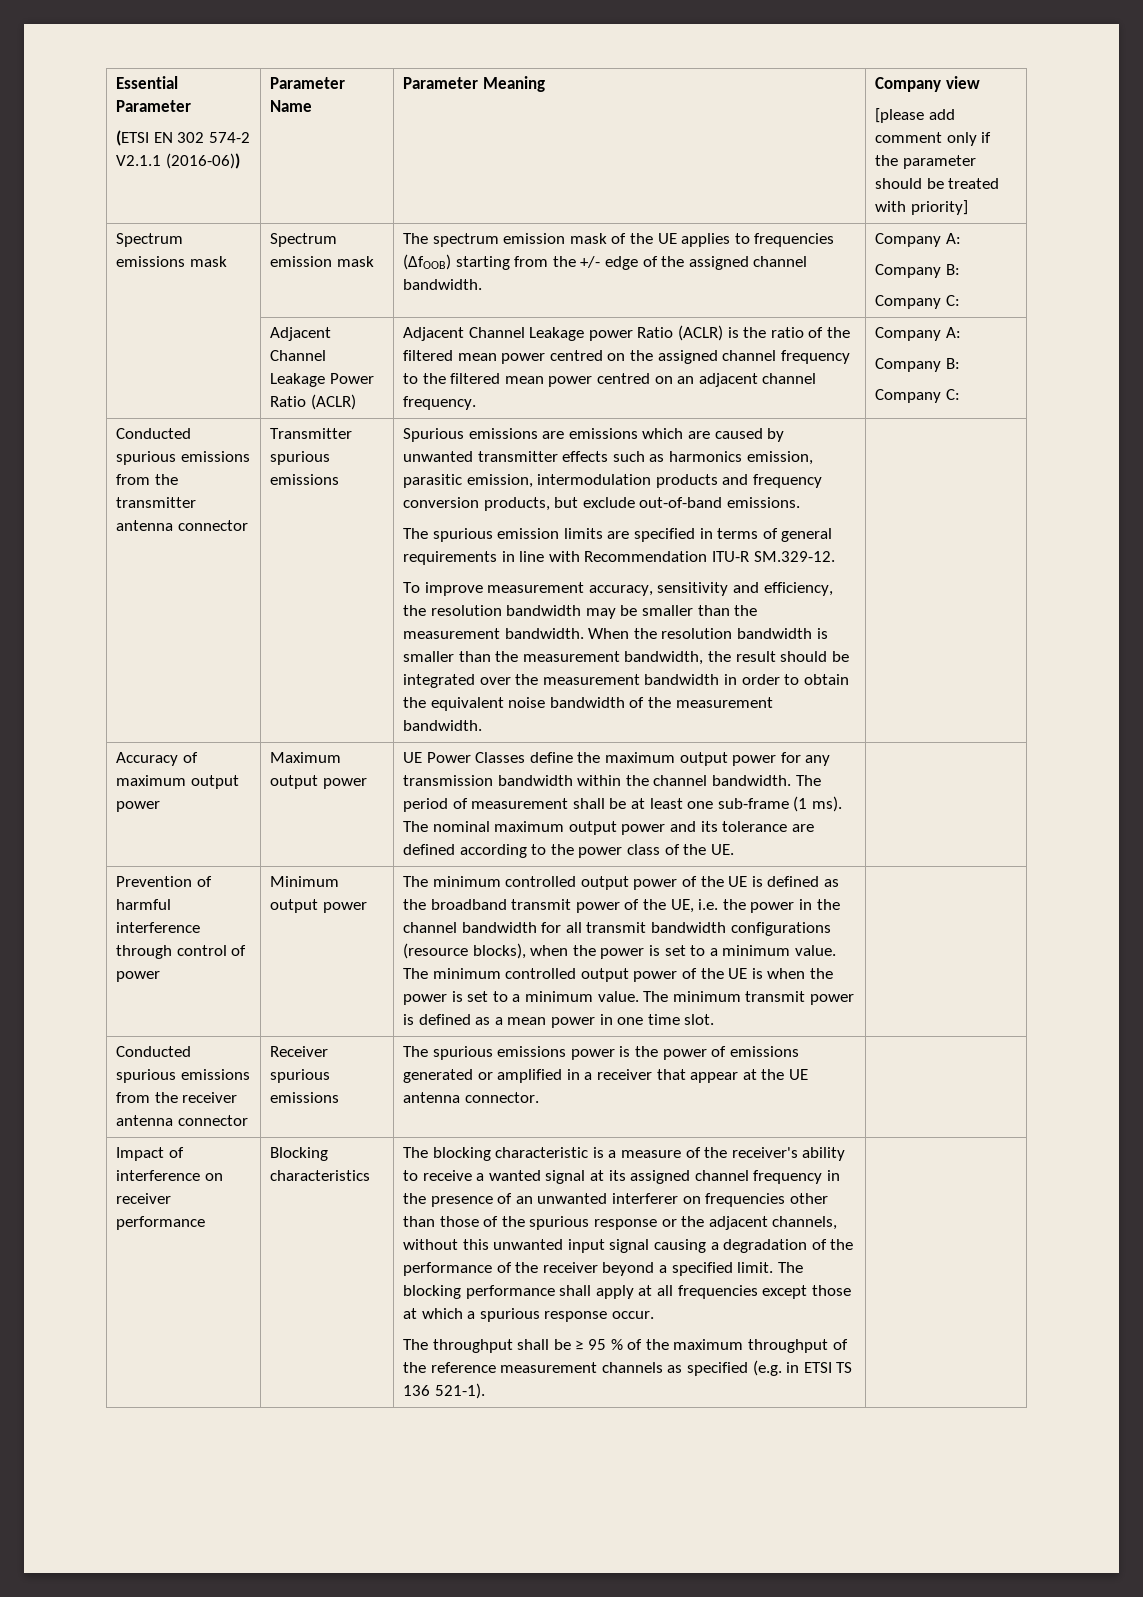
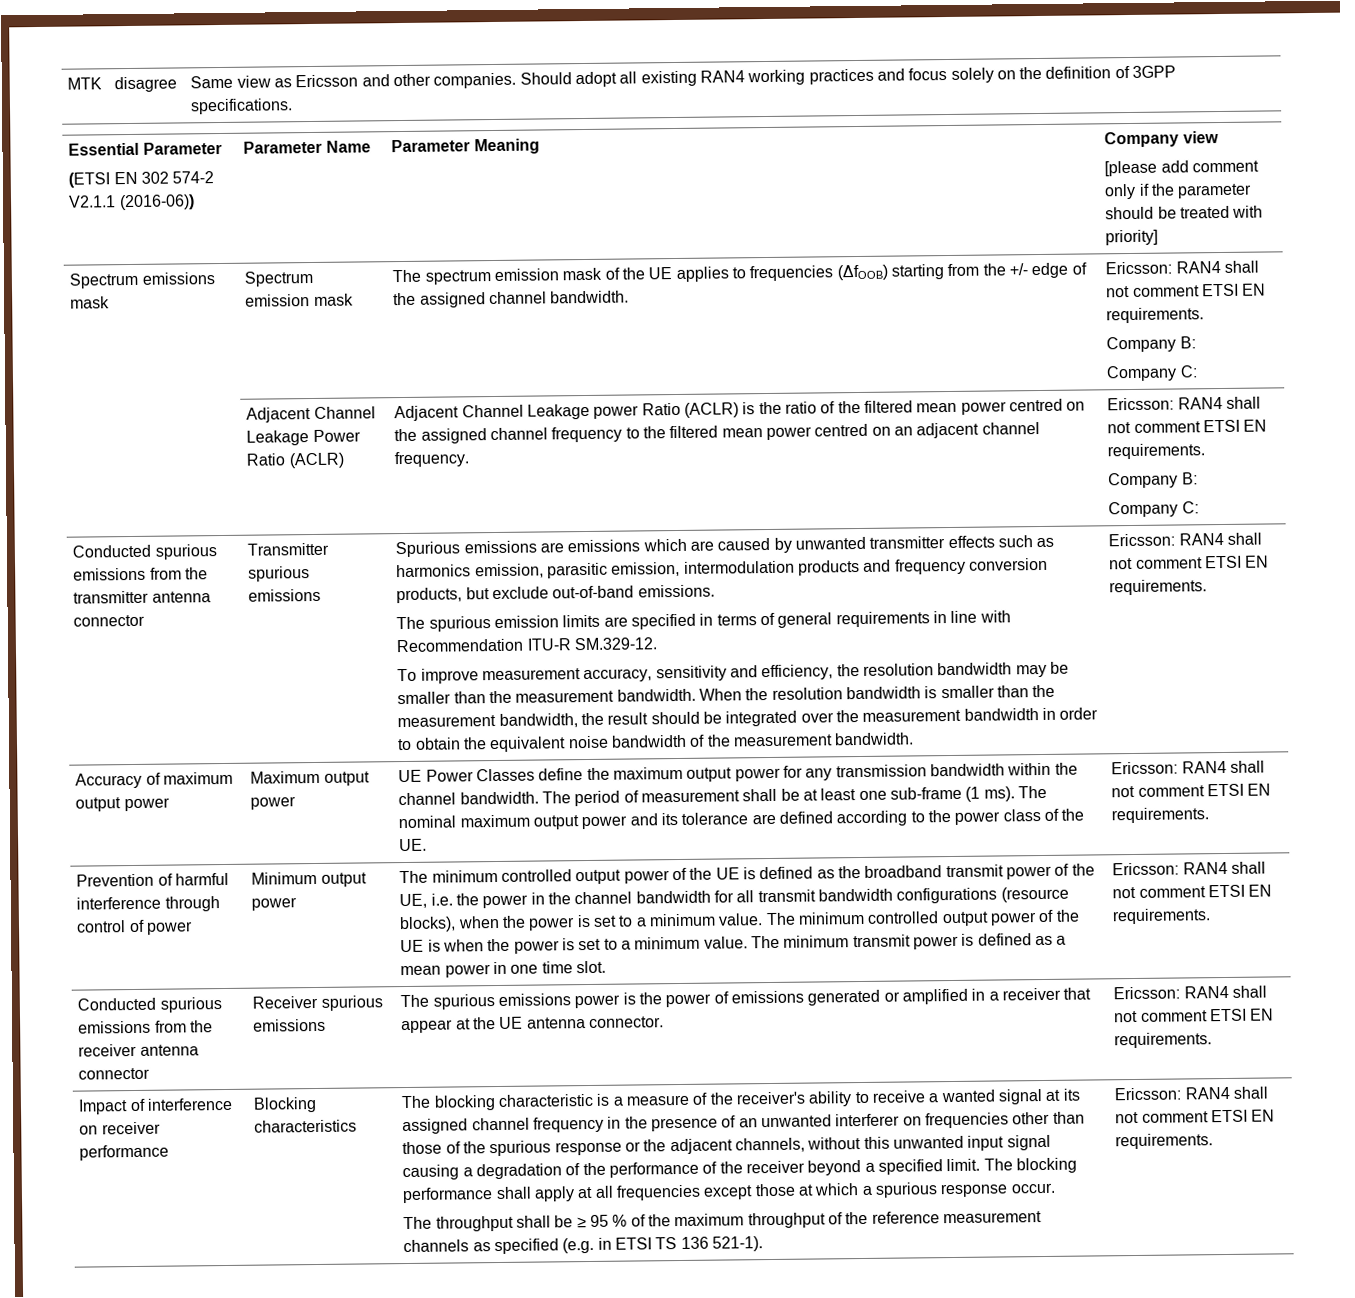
(116, 82) none -> [67,77,103,90] [114,76,178,93] [190,65,1177,89] [190,98,294,115] MTK | disagree | Same view as Ericsson and other companies. Should adopt all existing RAN4 working practices and focus solely on the definition of 3GPP specifications. //
[875,233,961,247] Company A: -> [1105,260,1260,275] [1106,283,1267,298] [1106,307,1205,324] Ericsson: RAN4 shall not comment ETSI EN requirements.
[875,327,961,341] Company A: -> [1107,396,1262,411] [1107,419,1268,434] [1107,443,1206,460] Ericsson: RAN4 shall not comment ETSI EN requirements.
(483, 725) none -> [1108,532,1263,547] [1109,555,1270,570] [1109,579,1208,596] Ericsson: RAN4 shall not comment ETSI EN requirements.
(734, 849) none -> [1111,760,1266,775] [1111,783,1272,798] [1111,807,1210,824] Ericsson: RAN4 shall not comment ETSI EN requirements.
(715, 1019) none -> [1112,861,1267,876] [1112,884,1273,899] [1112,908,1212,925] Ericsson: RAN4 shall not comment ETSI EN requirements.
(539, 1097) none -> [1113,985,1268,1000] [1114,1008,1275,1023] [1114,1032,1213,1049] Ericsson: RAN4 shall not comment ETSI EN requirements.
(485, 1391) none -> [1114,1086,1269,1101] [1115,1109,1276,1124] [1115,1133,1214,1150] Ericsson: RAN4 shall not comment ETSI EN requirements.

